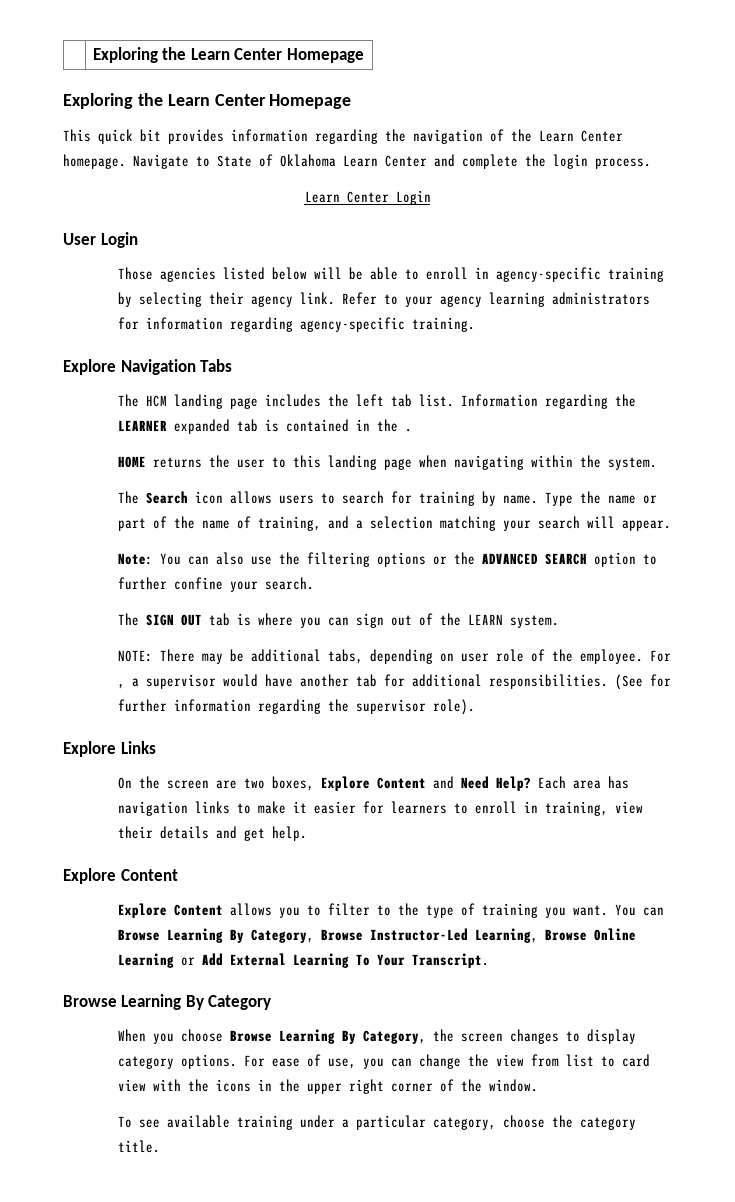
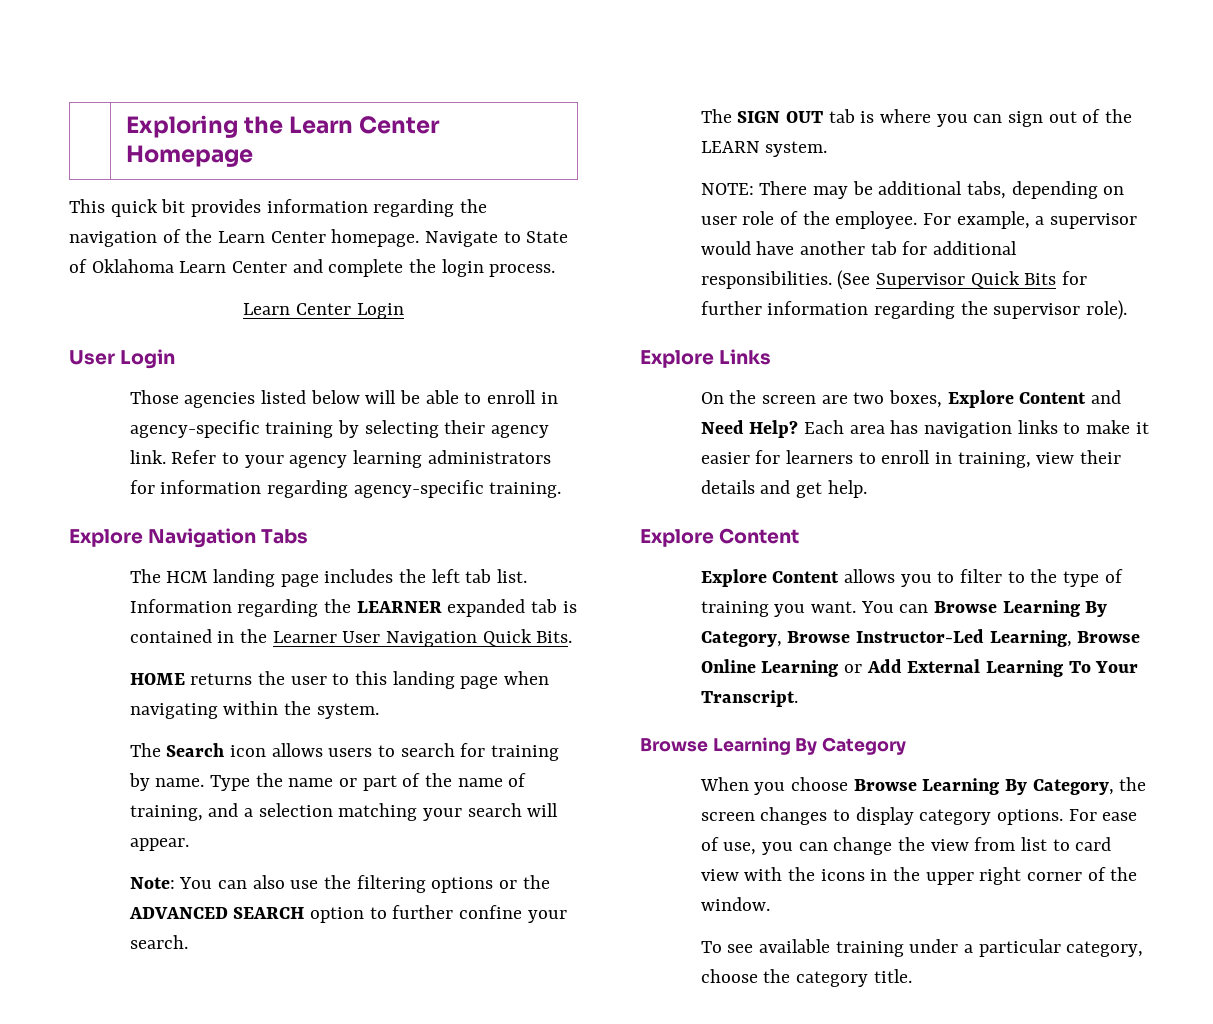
[92,47,364,63] [63,93,352,109] | Exploring the Learn Center Homepage // Exploring the Learn Center Homepage -> [125,115,440,138] [125,145,253,167] | Exploring the Learn Center Homepage
[405,428,413,432] . -> [272,629,573,647] Learner User Navigation Quick Bits.
[118,684,126,689] , -> [956,211,1030,229] example,
(644, 682) none -> [875,271,1057,289] Supervisor Quick Bits

